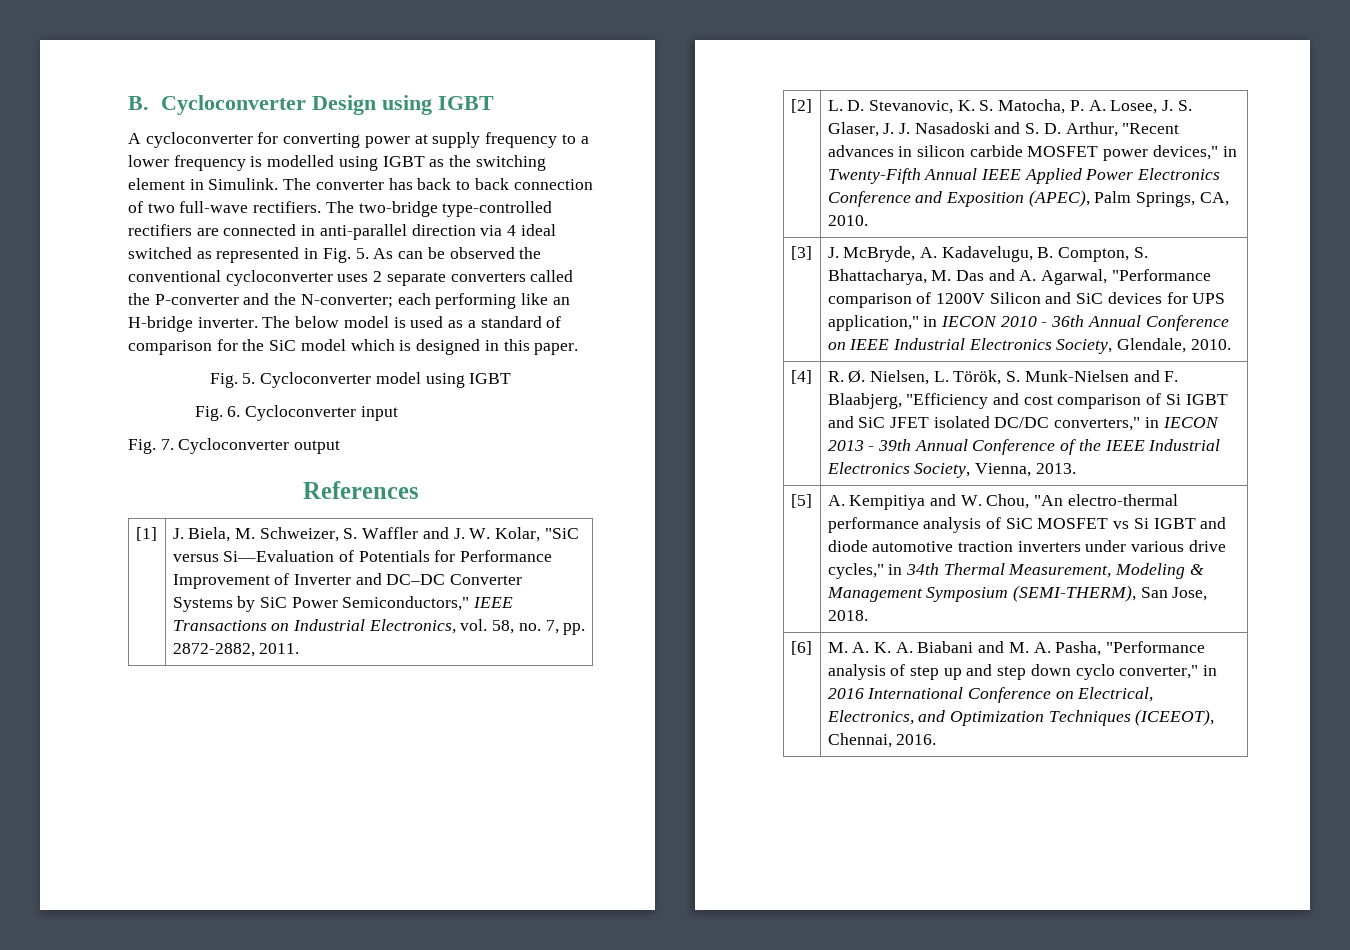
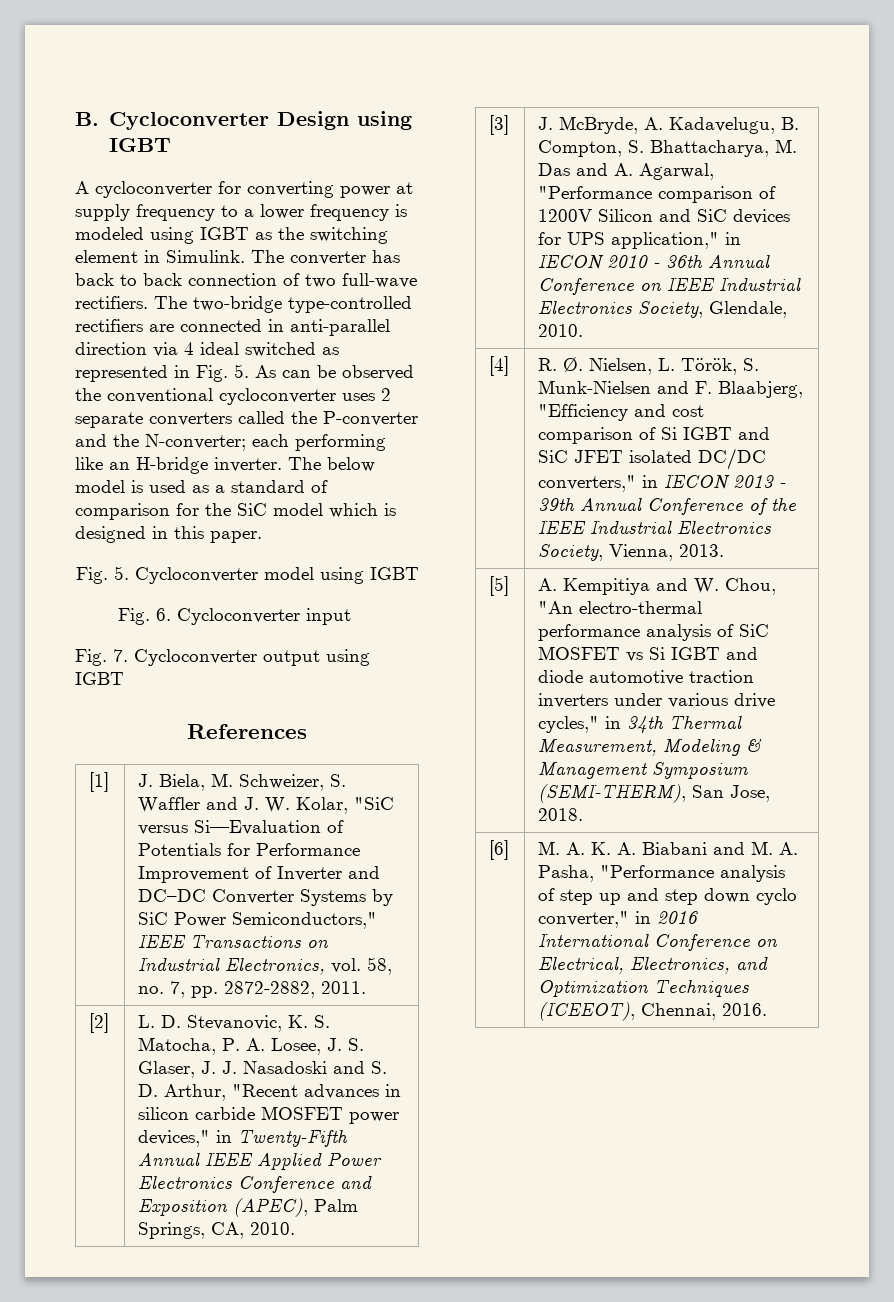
[267,155,335,167] modelled -> [75,227,144,240] modeled
(341, 447) none -> [326,649,370,666] [75,672,124,685] using IGBT

